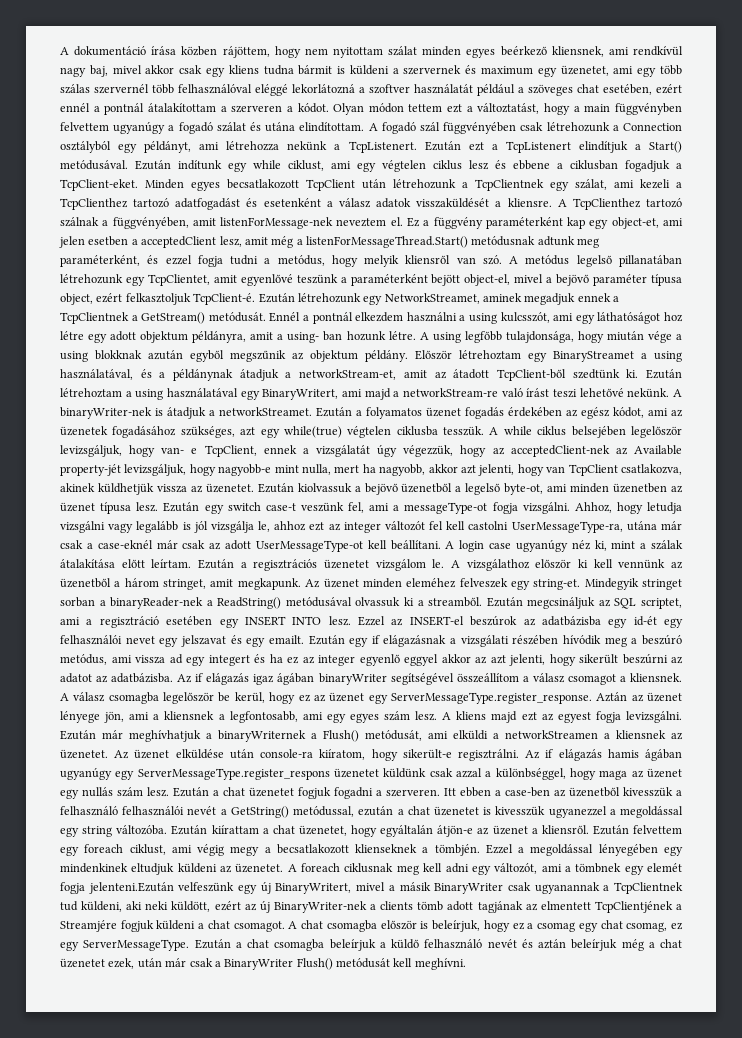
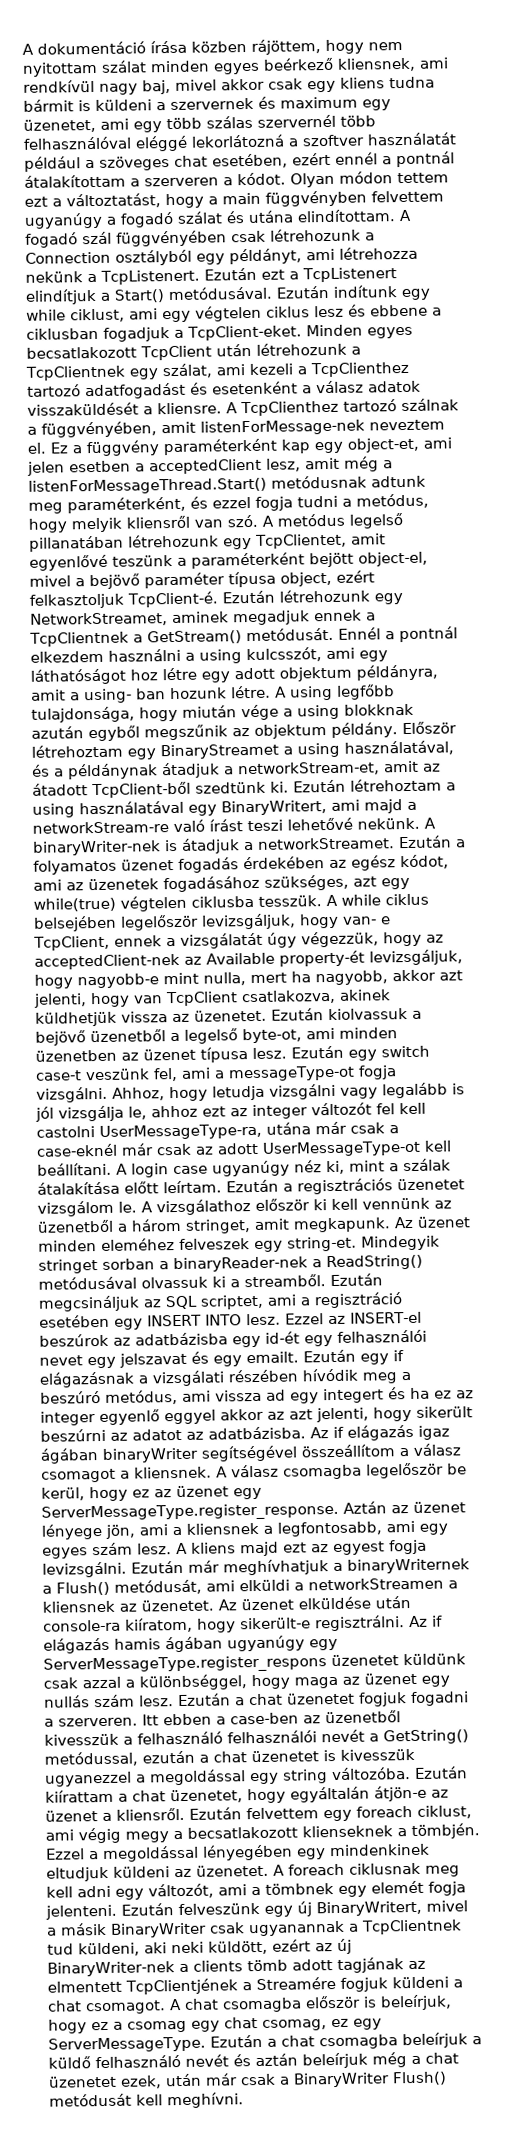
[60,464,121,476] property-jét -> [278,950,365,967] property-ét
[88,882,235,894] jelenteni.Ezután velfeszünk -> [45,1902,260,1920] jelenteni. Ezután felveszünk
[60,920,117,932] Streamjére -> [255,1977,336,1991] Streamére

